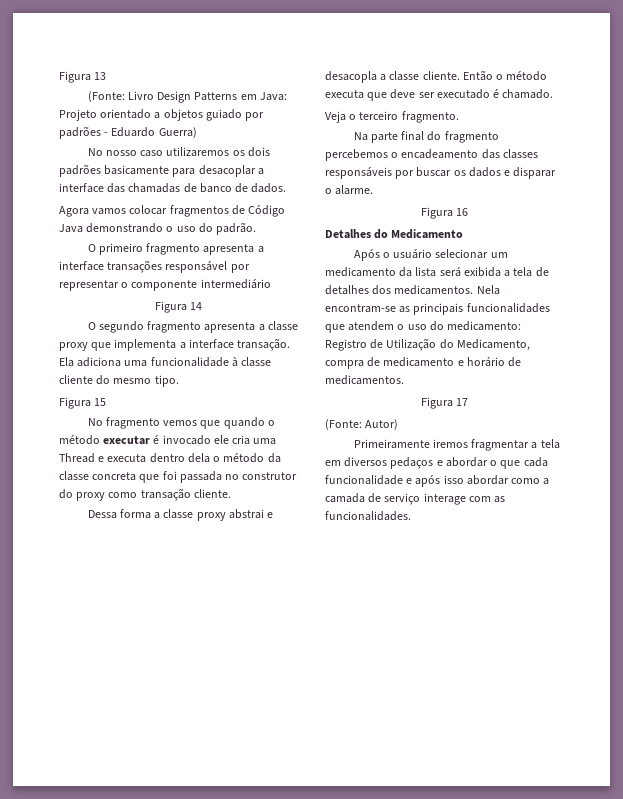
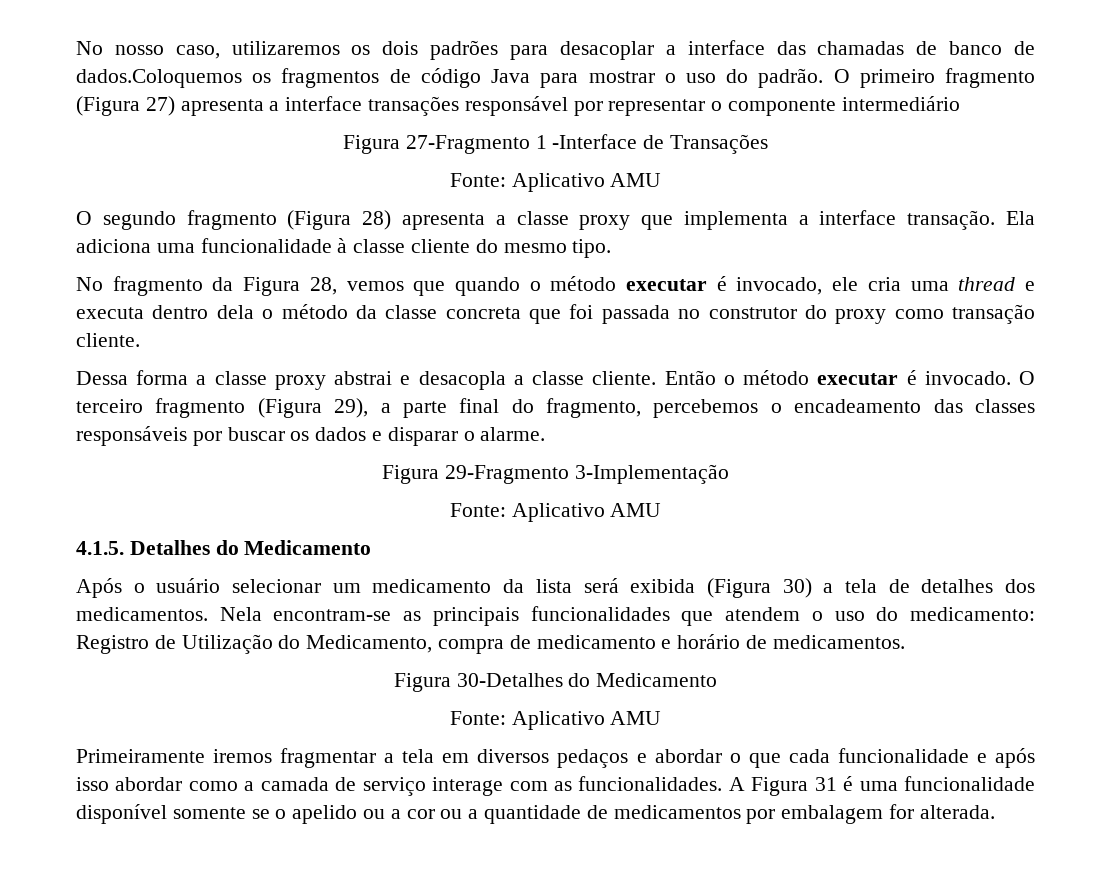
[59,71,107,83] [87,91,287,103] [59,109,265,121] [59,126,197,139] Figura 13 // (Fonte: Livro Design Patterns em Java: Projeto orientado a objetos guiado por padrões - Eduardo Guerra) // -> (76, 48) none
[140,150,164,157] caso -> [175,45,220,59] caso,
[104,165,170,175] basicamente -> (499, 50) none
[251,183,287,193] [59,205,286,217] [59,223,164,233] dados. // Agora vamos colocar fragmentos de Código Java demonstrando -> [76,68,655,88] dados.Coloquemos os fragmentos de código Java para mostrar
(257, 228) // -> (824, 78) none
(201, 249) none -> [76,96,175,116] (Figura 27)
[190,302,203,310] 14 -> [405,134,769,154] [449,173,662,192] 27-Fragmento 1 -Interface de Transações // Fonte: Aplicativo AMU
(202, 327) none -> [287,210,392,230] (Figura 28)
[59,397,107,409] // Figura 15 -> (612, 248) none
(160, 423) none -> [212,277,337,296] da Figura 28,
[162,435,211,445] invocado -> [736,277,823,295] invocado,
[59,453,95,463] Thread -> [958,277,1016,291] thread
[325,89,554,101] [325,111,459,123] [353,132,368,141] executa que deve ser executado é chamado. // Veja o terceiro fragmento. // Na -> [817,370,1035,385] [76,398,391,418] executar é invocado. O terceiro fragmento (Figura 29), a
[444,131,499,143] fragmento -> [546,398,642,418] fragmento,
[456,208,469,216] 16 // -> [445,464,729,484] [449,503,662,522] [76,541,124,555] 29-Fragmento 3-Implementação // Fonte: Aplicativo AMU // 4.1.5.
(501, 272) none -> [706,578,812,598] (Figura 30)
[456,398,469,406] [325,419,399,430] 17 // (Fonte: Autor) -> [456,673,718,687] [449,711,662,730] 30-Detalhes do Medicamento // Fonte: Aplicativo AMU
(411, 516) none -> [728,776,1035,796] [76,804,995,824] A Figura 31 é uma funcionalidade disponível somente se o apelido ou a cor ou a quantidade de medicamentos por embalagem for alterada.

